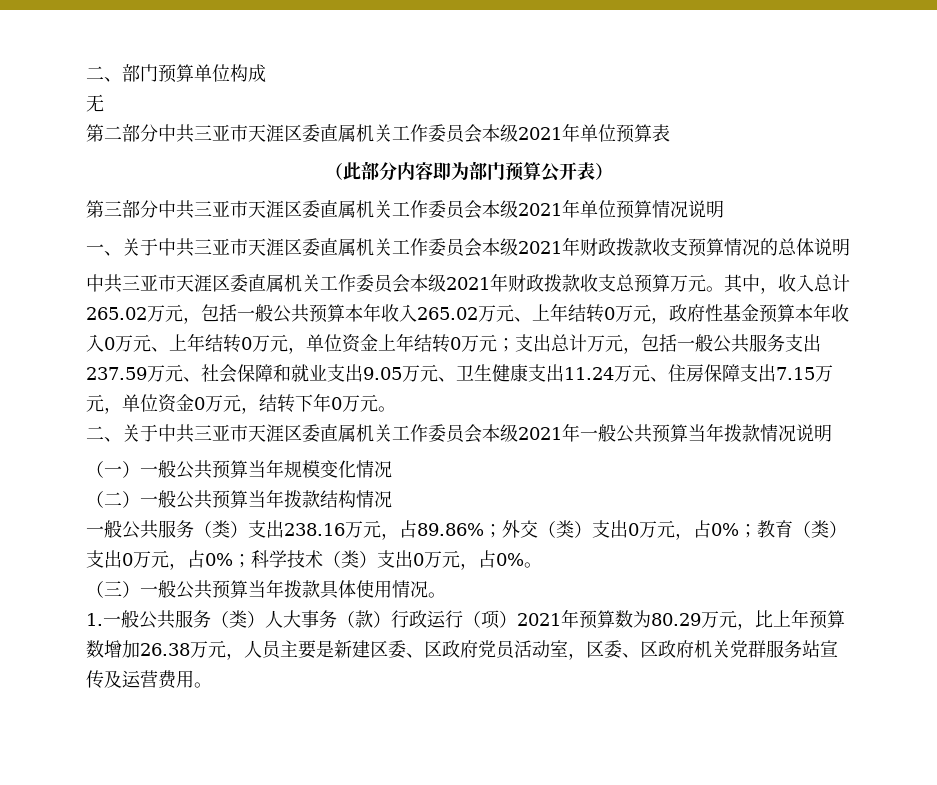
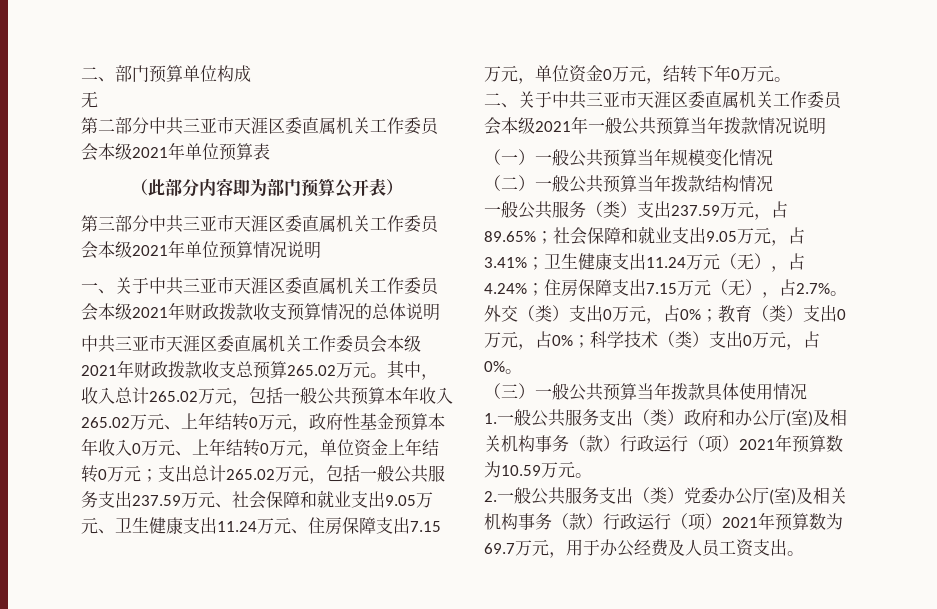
(670, 283) none -> [287,365,336,376] 265.02
(587, 343) none -> [226,469,275,480] 265.02
[284,520,502,540] 238.16万元，占89.86%； -> [671,201,788,220] [484,226,805,246] [484,253,805,272] [484,279,847,298] 237.59万元，占89.65%；社会保障和就业支出9.05万元，占3.41%；卫生健康支出11.24万元（无），占4.24%；住房保障支出7.15万元（无），占2.7%。
[428,592,446,598] 。 -> (807, 391) none
[211,610,301,628] （类）人大 -> [599,409,847,427] [484,435,535,452] 支出（类）政府和办公厅(室)及相关机构
[651,609,845,630] [86,640,838,660] [86,670,194,689] 80.29万元，比上年预算数增加26.38万元，人员主要是新建区委、区政府党员活动室，区委、区政府机关党群服务站宣传及运营费用 -> [501,461,592,478] [484,487,847,505] [484,512,843,531] [484,539,787,558] 10.59万元。 // 2.一般公共服务支出（类）党委办公厅(室)及相关机构事务（款）行政运行（项）2021年预算数为69.7万元，用于办公经费及人员工资支出

